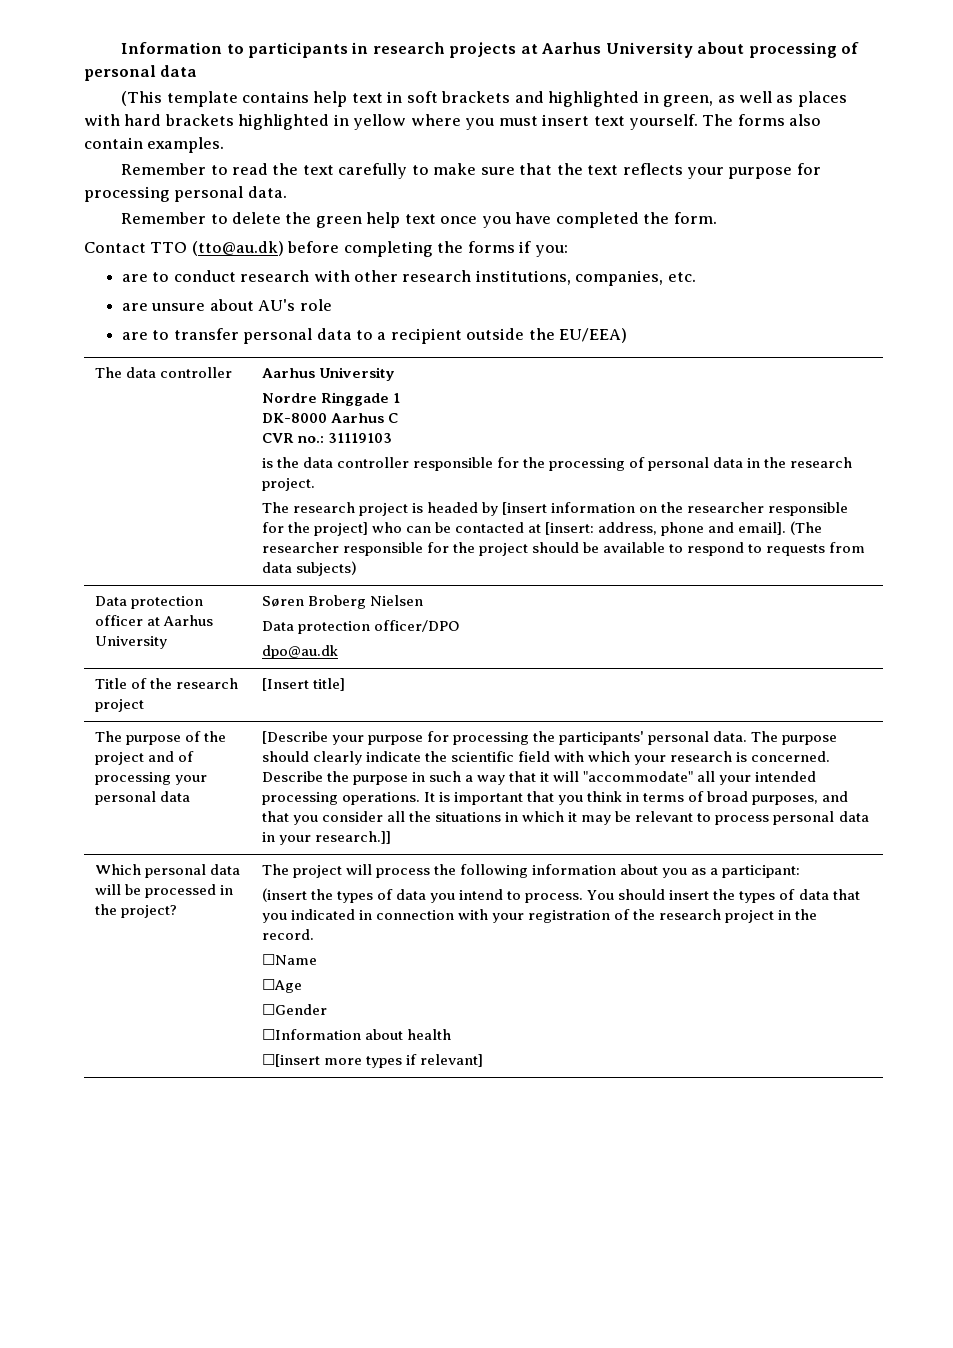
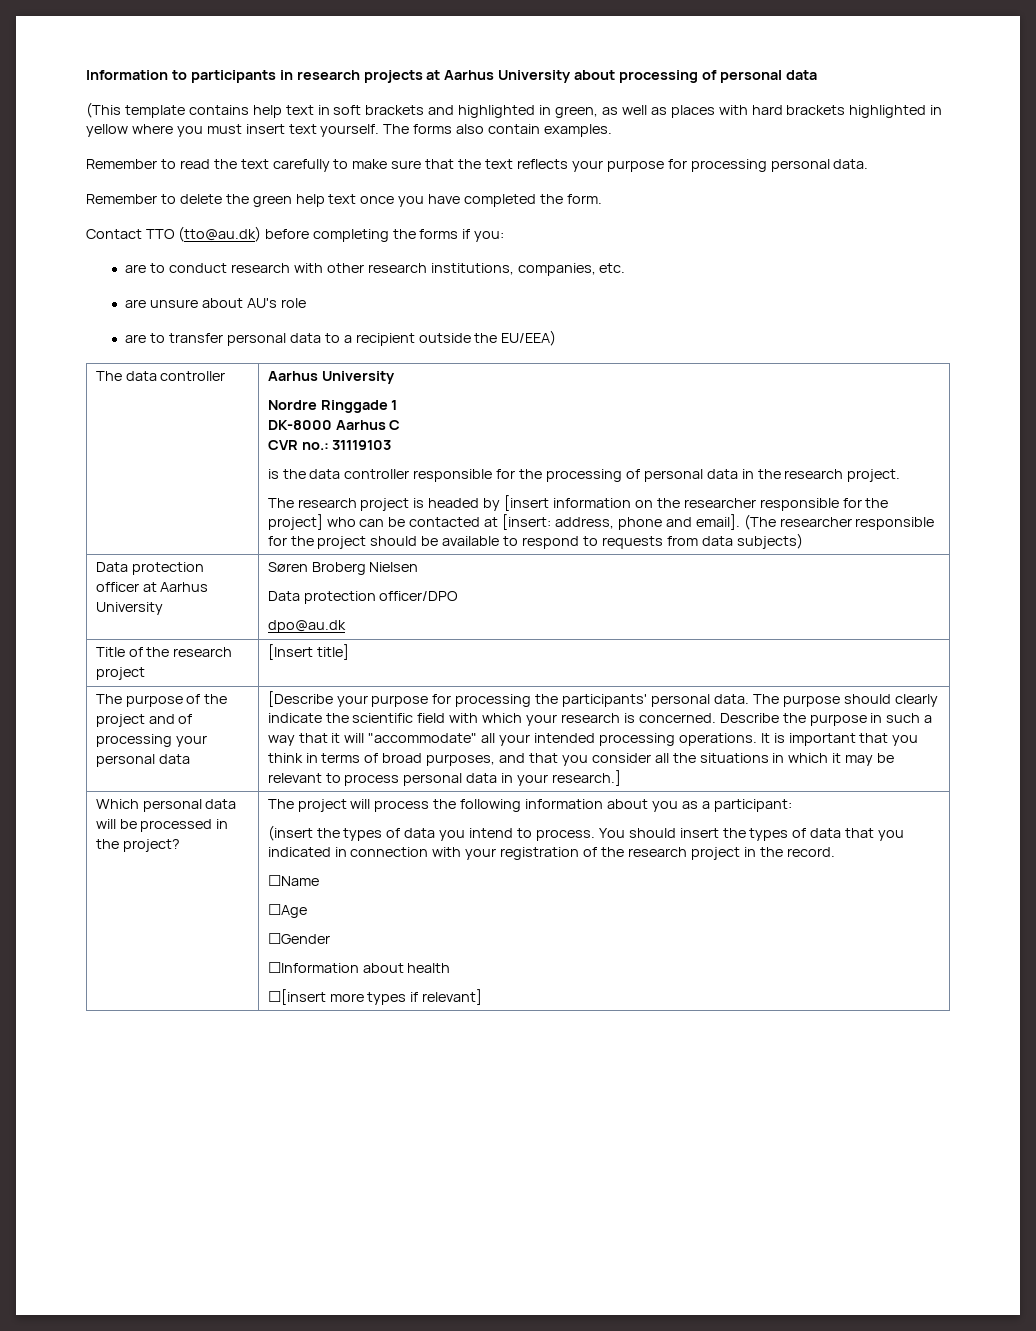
[314,831,391,844] research.]] -> [551,770,621,786] research.]

